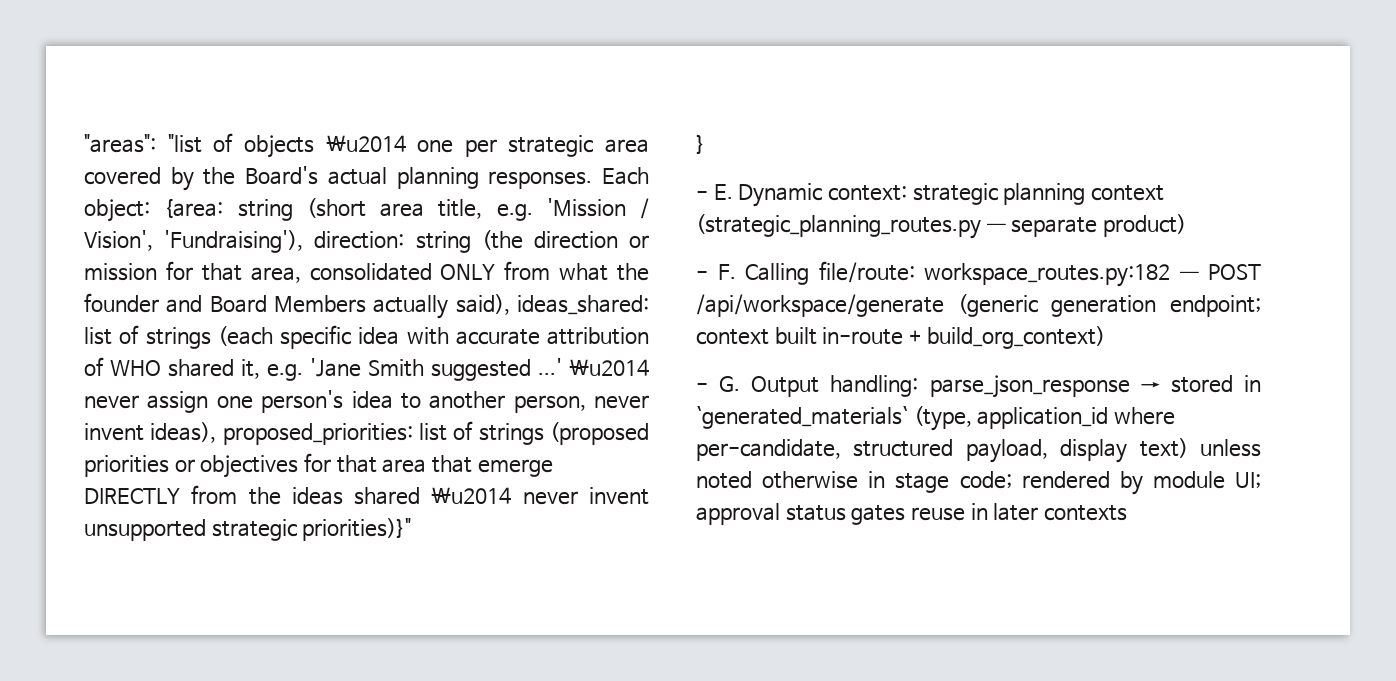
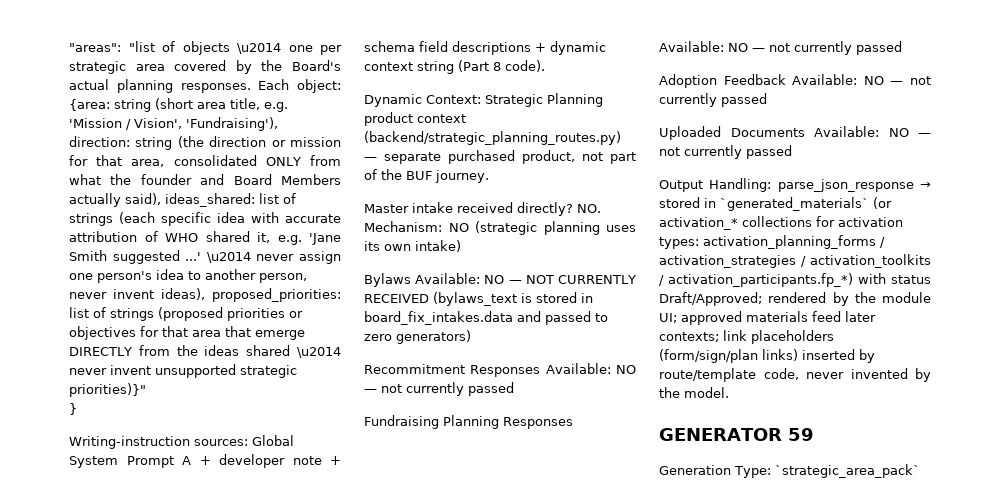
[696,183,1164,207] [696,214,1186,239] [696,261,1262,287] [696,294,1261,317] [696,326,1105,349] [696,375,919,397] - E. Dynamic context: strategic planning context (strategic_planning_routes.py — separate product) // - F. Calling file/route: workspace_routes.py:182 — POST /api/workspace/generate (generic generation endpoint; context built in-route + build_org_context) // - G. Output handling: -> [69,435,294,449] [69,454,341,468] [364,41,606,55] [364,60,545,74] [364,93,603,107] [364,112,466,126] [364,131,621,145] [364,150,636,164] [364,169,489,183] [364,202,601,216] [364,221,636,235] [364,240,461,252] [364,273,637,287] [364,292,593,306] [364,311,608,325] [364,330,471,344] [364,363,636,377] [364,382,514,396] [364,415,573,429] [659,41,902,55] [659,74,931,88] [659,93,767,107] [659,126,931,140] [659,145,792,159] [659,178,772,192] Writing-instruction sources: Global System Prompt A + developer note + schema field descriptions + dynamic context string (Part 8 code). // Dynamic Context: Strategic Planning product context (backend/strategic_planning_routes.py) — separate purchased product, not part of the BUF journey. // Master intake received directly? NO. Mechanism: NO (strategic planning uses its own intake) // Bylaws Available: NO — NOT CURRENTLY RECEIVED (bylaws_text is stored in board_fix_intakes.data and passed to zero generators) // Recommitment Responses Available: NO — not currently passed // Fundraising Planning Responses Available: NO — not currently passed // Adoption Feedback Available: NO — not currently passed // Uploaded Documents Available: NO — not currently passed // Output Handling:
[913,406,1175,431] [696,438,1261,463] [696,471,1012,493] (type, application_id where per-candidate, structured payload, display text) unless noted otherwise in stage code; -> [873,197,892,209] [659,216,903,230] [659,235,885,249] [659,254,931,268] [659,273,931,287] [659,292,762,306] (or activation_* collections for activation types: activation_planning_forms / activation_strategies / activation_toolkits / activation_participants.fp_*) with status Draft/Approved;
(1143, 483) none -> [854,292,876,303] the
[696,503,1127,525] approval status gates reuse in later contexts -> [681,311,876,325] [659,330,834,344] [659,349,875,363] [659,368,931,382] [659,387,729,398] [659,428,814,441] [659,464,920,478] approved materials feed later contexts; link placeholders (form/sign/plan links) inserted by route/template code, never invented by the model. // GENERATOR 59 // Generation Type: `strategic_area_pack`

